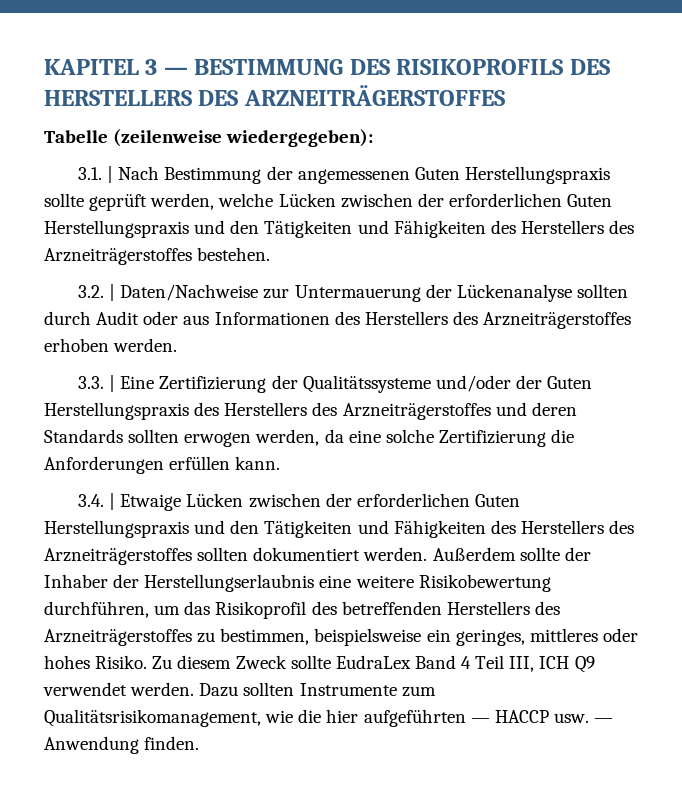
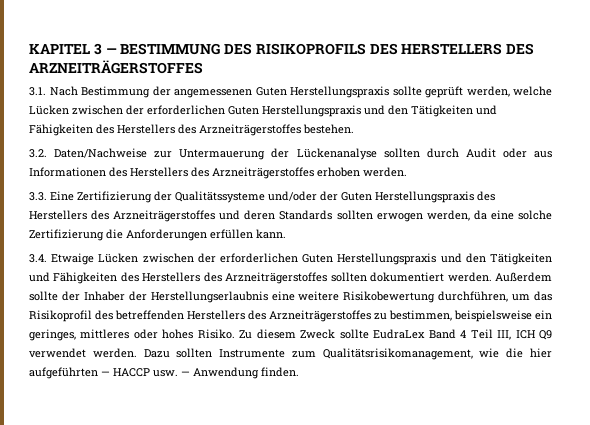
[44,129,374,147] // Tabelle (zeilenweise wiedergegeben): -> (203, 67) none
[107,166,114,183] | -> (46, 91) none
[109,284,116,301] | -> (47, 153) none
[109,375,116,392] | -> (47, 196) none
[109,493,116,510] | -> (47, 258) none

